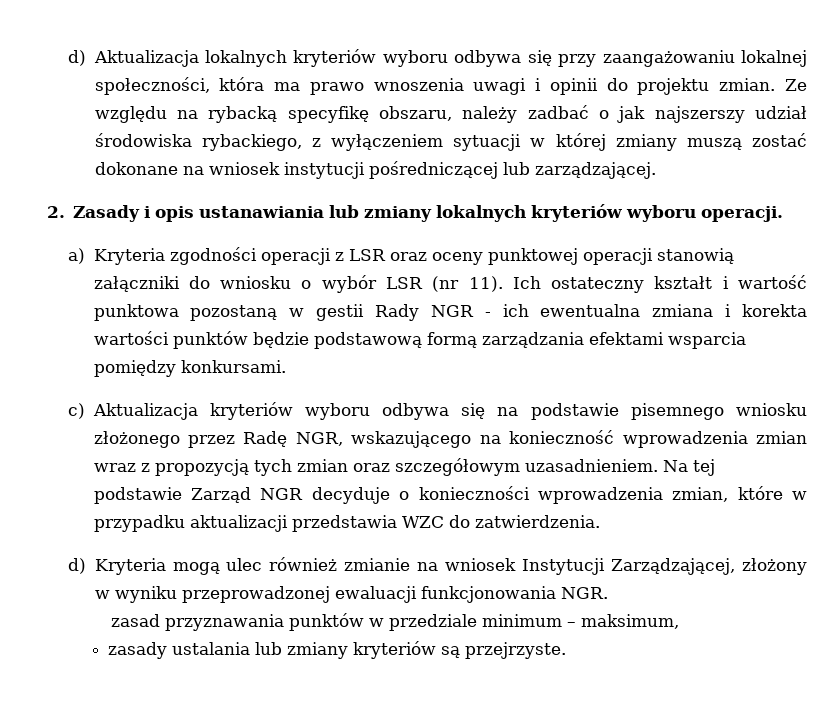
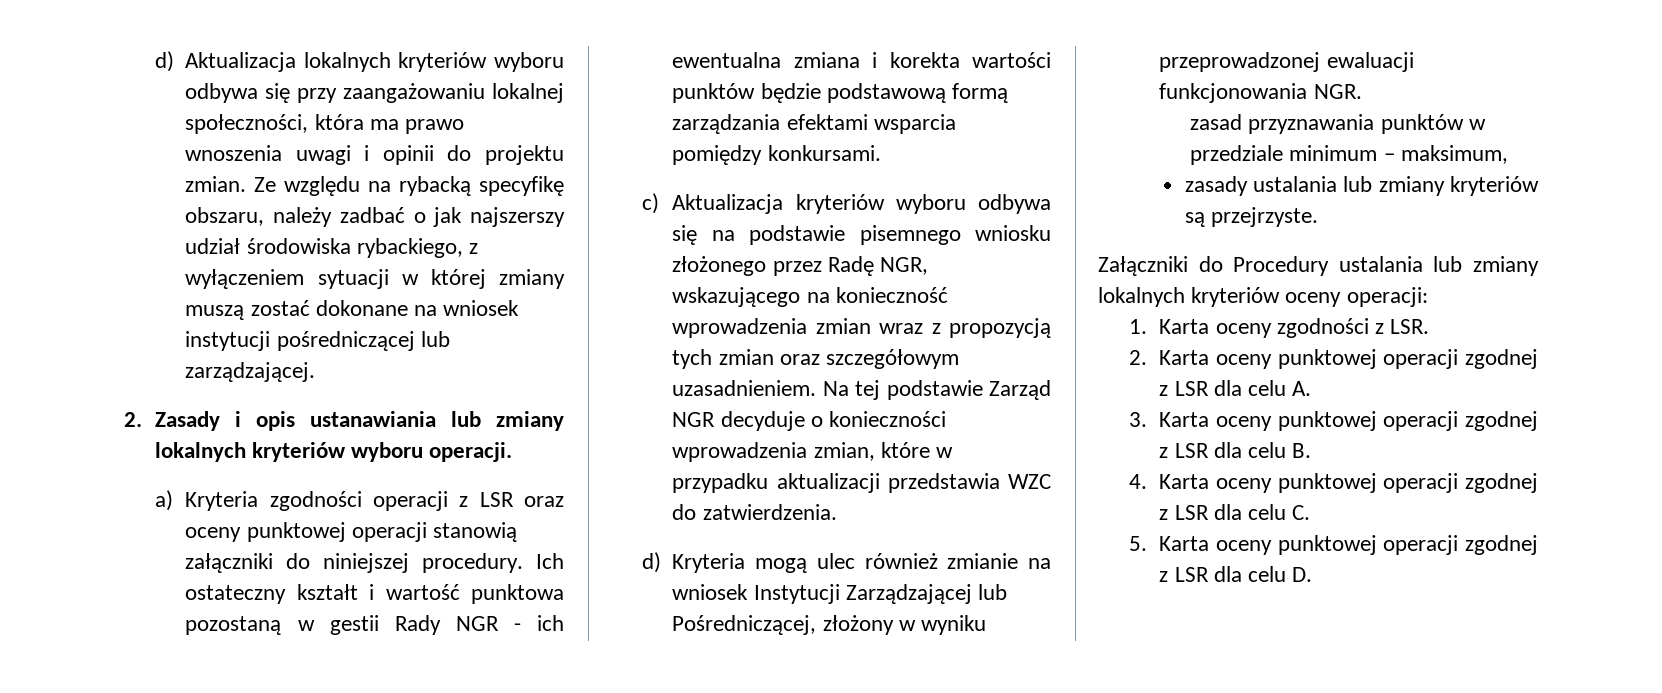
[220,275,503,293] wniosku o wybór LSR (nr 11). -> [323,553,524,573] niniejszej procedury.
[611,558,736,575] Zarządzającej, -> [845,584,1008,604] [672,615,817,635] Zarządzającej lub Pośredniczącej,
(566, 650) none -> [1098,256,1539,276] [1098,287,1428,307] [1128,318,1430,338] [1128,349,1538,369] [1159,380,1312,396] [1128,411,1538,431] [1159,442,1312,458] [1128,473,1538,493] [1159,504,1311,520] [1128,535,1538,555] [1159,566,1313,582] // Załączniki do Procedury ustalania lub zmiany lokalnych kryteriów oceny operacji: // 1. Karta oceny zgodności z LSR. // 2. Karta oceny punktowej operacji zgodnej z LSR dla celu A. // 3. Karta oceny punktowej operacji zgodnej z LSR dla celu B. // 4. Karta oceny punktowej operacji zgodnej z LSR dla celu C. // 5. Karta oceny punktowej operacji zgodnej z LSR dla celu D.

